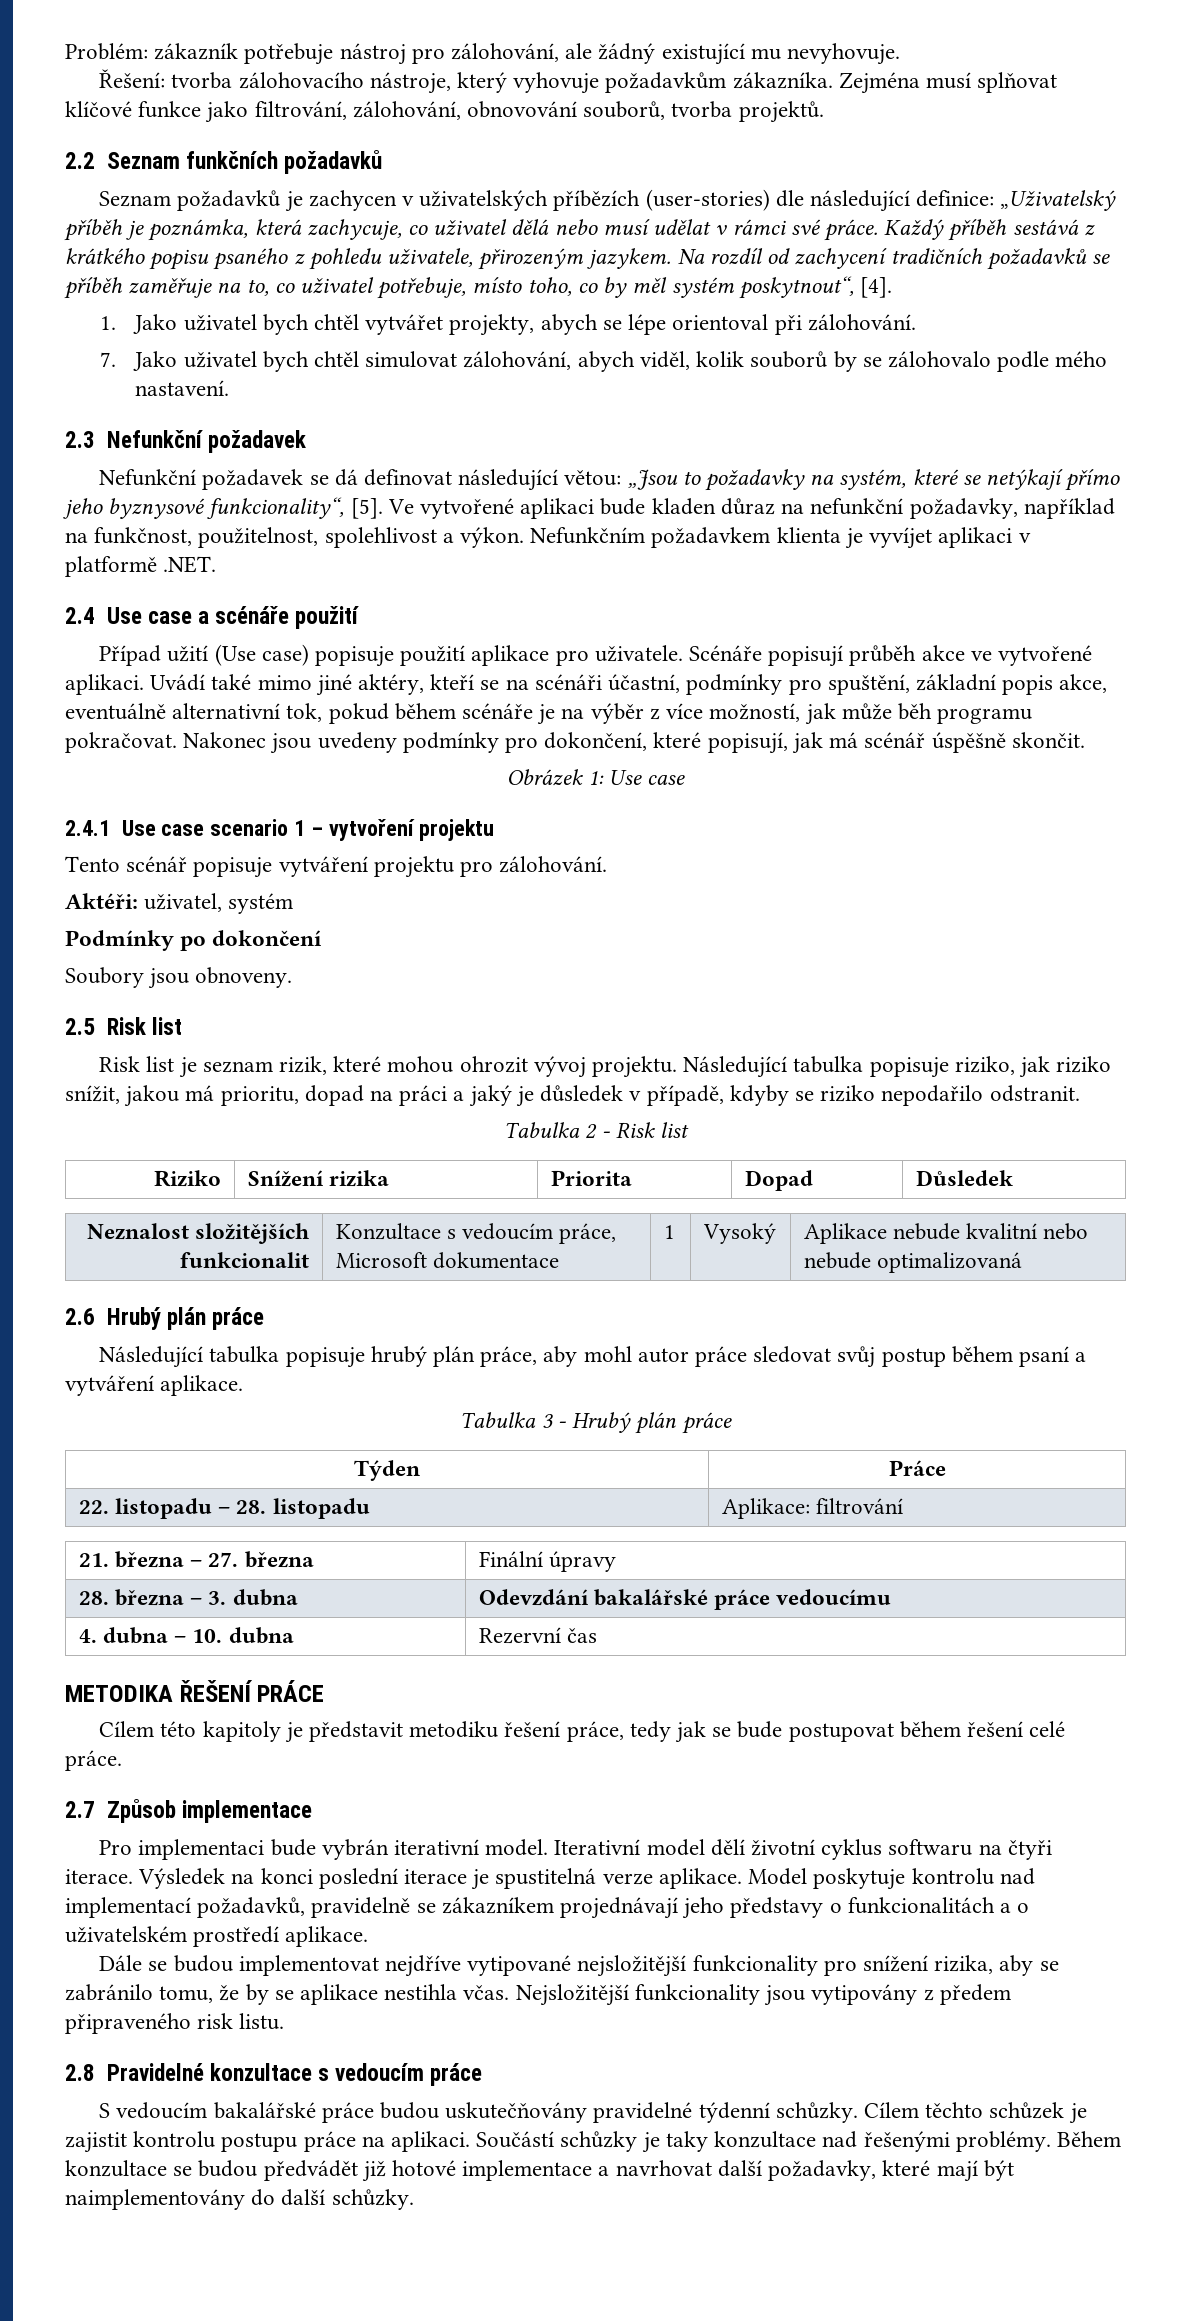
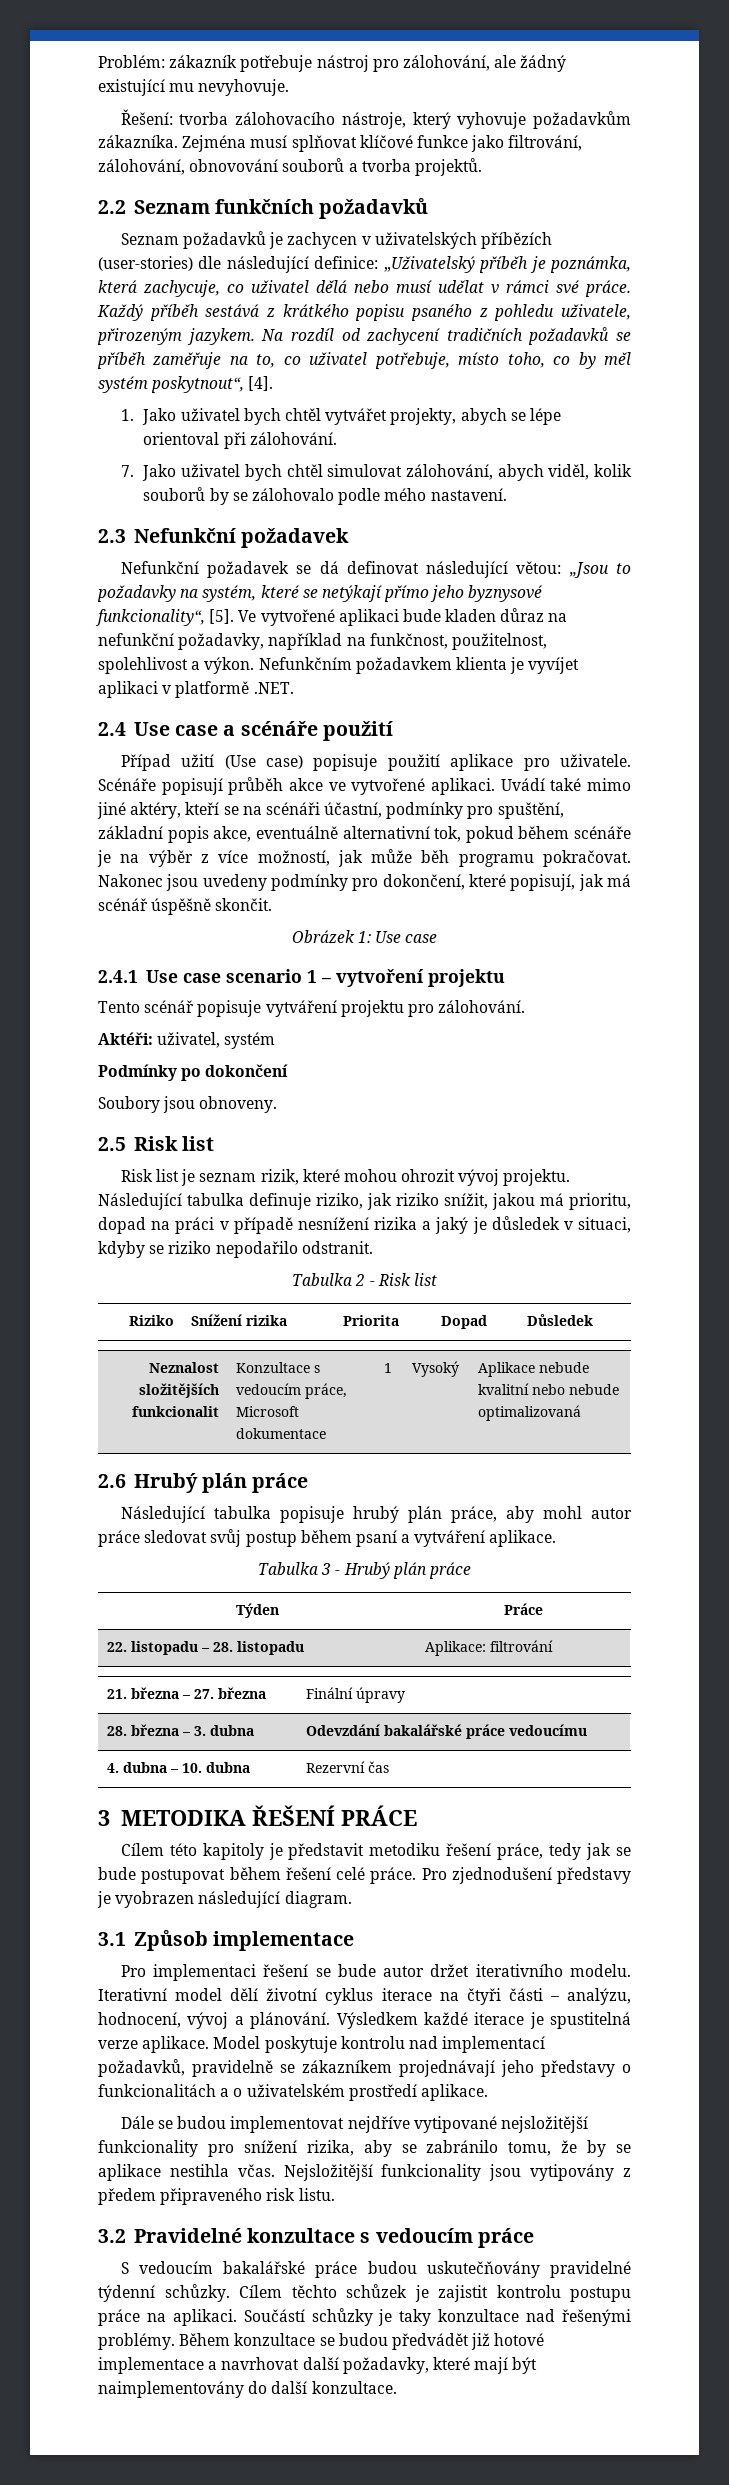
[583,101,666,120] souborů, -> [282,158,358,172] souborů a
[869,1057,949,1078] popisuje -> [249,1193,311,1210] definuje
(448, 1095) none -> [219,1217,417,1234] v případě nesnížení rizika
[646,1085,724,1106] případě, -> [578,1217,632,1233] situaci,
(597, 1635) none -> [98,1810,110,1826] 3
[65,1799,312,1823] [99,1839,549,1860] // 2.7 Způsob implementace // Pro implementaci bude vybrán iterativní model. -> [421,1867,631,1884] [97,1891,352,1908] [98,1929,355,1951] [120,1964,631,1981] Pro zjednodušení představy je vyobrazen následující diagram. // 3.1 Způsob implementace // Pro implementaci řešení se bude autor držet iterativního modelu.
[888,1839,973,1856] softwaru -> [381,1988,432,2001] iterace
[65,1868,398,1889] iterace. Výsledek na konci poslední -> [508,1988,632,2005] [98,2012,468,2029] části – analýzu, hodnocení, vývoj a plánování. Výsledkem každé
[65,2064,95,2081] 2.8 -> [98,2229,126,2243] 3.2
[331,2189,414,2210] schůzky. -> [311,2381,397,2394] konzultace.

